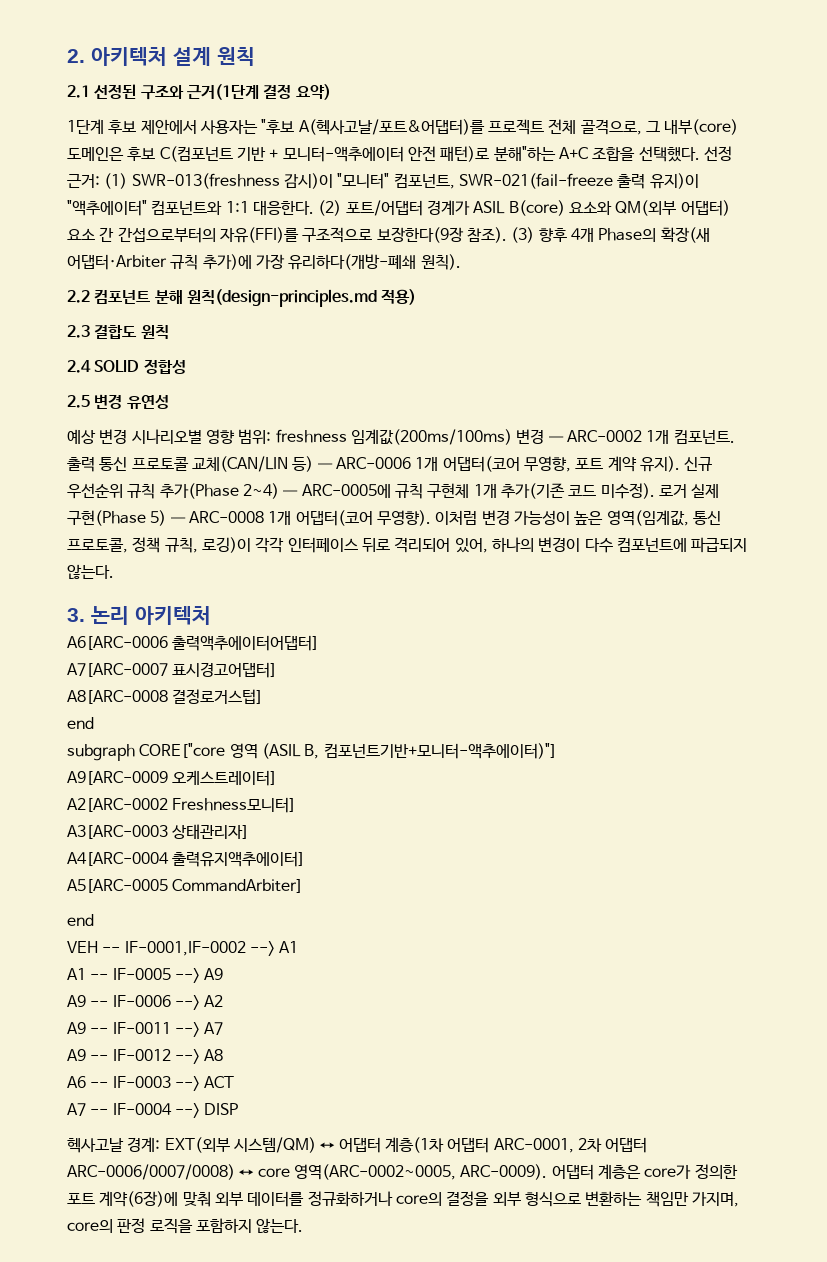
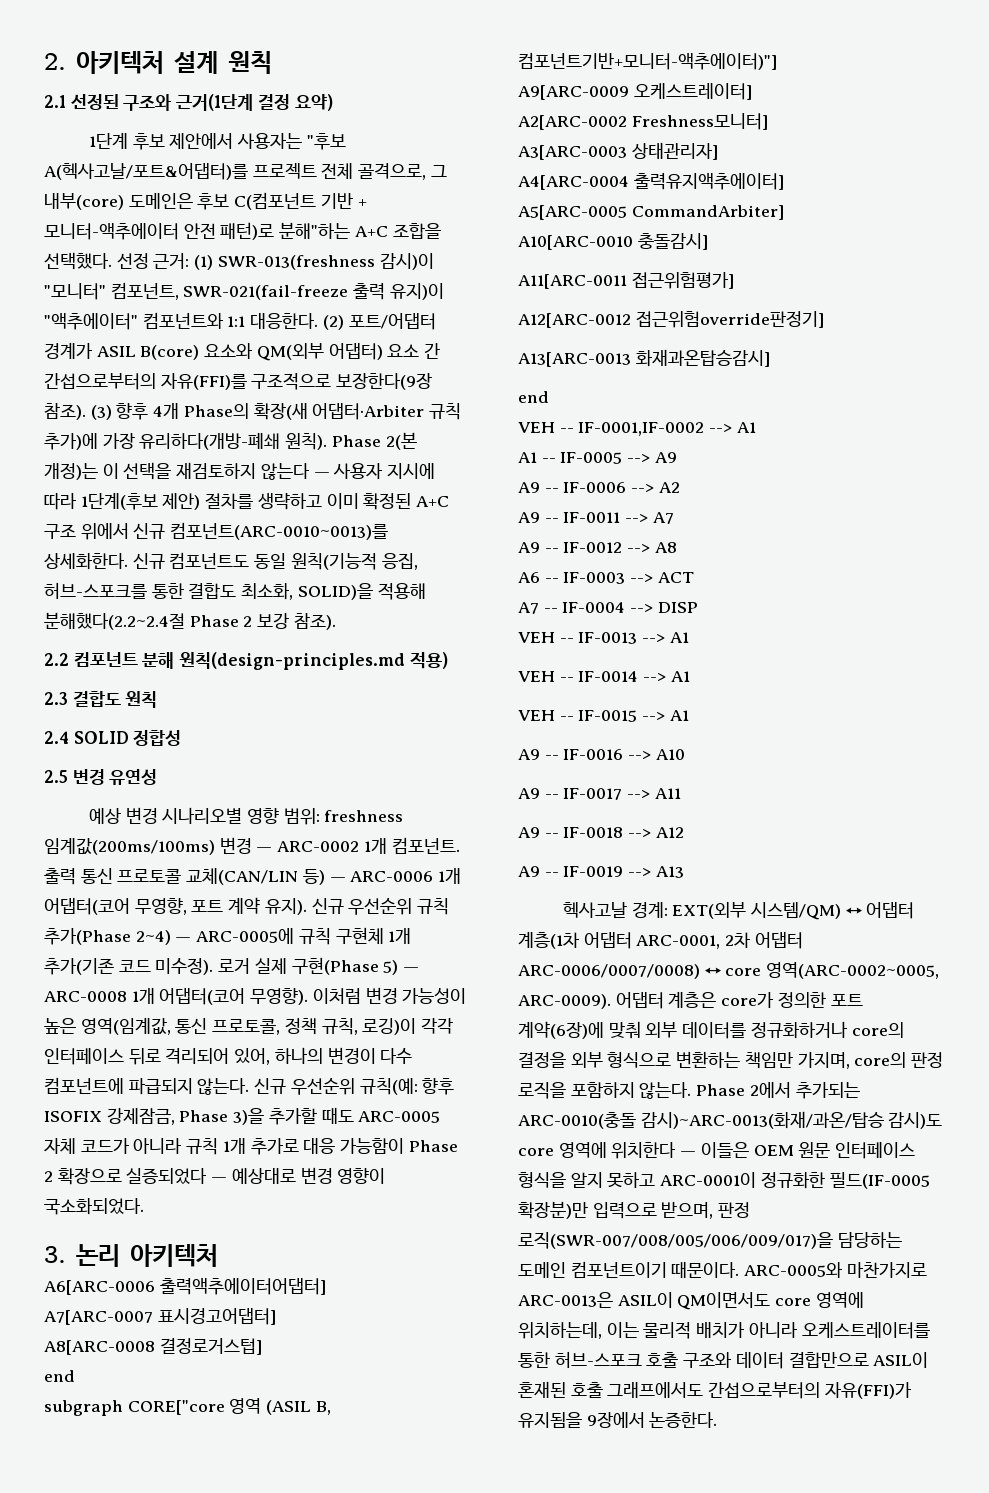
(461, 262) none -> [331,432,417,450] [44,462,436,480] [44,492,450,510] [44,522,389,540] [44,552,418,570] [44,582,426,600] [44,612,336,630] Phase 2(본 개정)는 이 선택을 재검토하지 않는다 — 사용자 지시에 따라 1단계(후보 제안) 절차를 생략하고 이미 확정된 A+C 구조 위에서 신규 컴포넌트(ARC-0010~0013)를 상세화한다. 신규 컴포넌트도 동일 원칙(기능적 응집, 허브-스포크를 통한 결합도 최소화, SOLID)을 적용해 분해했다(2.2~2.4절 Phase 2 보강 참조).
(114, 571) none -> [254,1077,455,1095] [44,1107,441,1125] [44,1138,458,1155] [44,1167,386,1185] [44,1197,144,1215] 신규 우선순위 규칙(예: 향후 ISOFIX 강제잠금, Phase 3)을 추가할 때도 ARC-0005 자체 코드가 아니라 규칙 1개 추가로 대응 가능함이 Phase 2 확장으로 실증되었다 — 예상대로 변경 영향이 국소화되었다.
(304, 886) none -> [518,233,708,250] [518,272,734,289] [518,311,824,328] [518,349,770,367] // A10[ARC-0010 충돌감시] // A11[ARC-0011 접근위험평가] // A12[ARC-0012 접근위험override판정기] // A13[ARC-0013 화재과온탑승감시]
(239, 1109) none -> [518,632,689,644] [518,671,690,682] [518,710,689,722] [518,749,685,760] [518,788,681,800] [518,827,684,838] [518,866,684,878] // VEH -- IF-0013 --> A1 // VEH -- IF-0014 --> A1 // VEH -- IF-0015 --> A1 // A9 -- IF-0016 --> A10 // A9 -- IF-0017 --> A11 // A9 -- IF-0018 --> A12 // A9 -- IF-0019 --> A13
(304, 1225) none -> [696,1082,860,1099] [518,1111,943,1129] [518,1142,916,1159] [518,1171,930,1189] [518,1201,751,1219] [518,1232,902,1249] [518,1261,927,1278] [518,1292,864,1310] [518,1322,930,1339] [518,1351,929,1369] [518,1381,912,1399] [518,1412,718,1428] Phase 2에서 추가되는 ARC-0010(충돌 감시)~ARC-0013(화재/과온/탑승 감시)도 core 영역에 위치한다 — 이들은 OEM 원문 인터페이스 형식을 알지 못하고 ARC-0001이 정규화한 필드(IF-0005 확장분)만 입력으로 받으며, 판정 로직(SWR-007/008/005/006/009/017)을 담당하는 도메인 컴포넌트이기 때문이다. ARC-0005와 마찬가지로 ARC-0013은 ASIL이 QM이면서도 core 영역에 위치하는데, 이는 물리적 배치가 아니라 오케스트레이터를 통한 허브-스포크 호출 구조와 데이터 결합만으로 ASIL이 혼재된 호출 그래프에서도 간섭으로부터의 자유(FFI)가 유지됨을 9장에서 논증한다.

